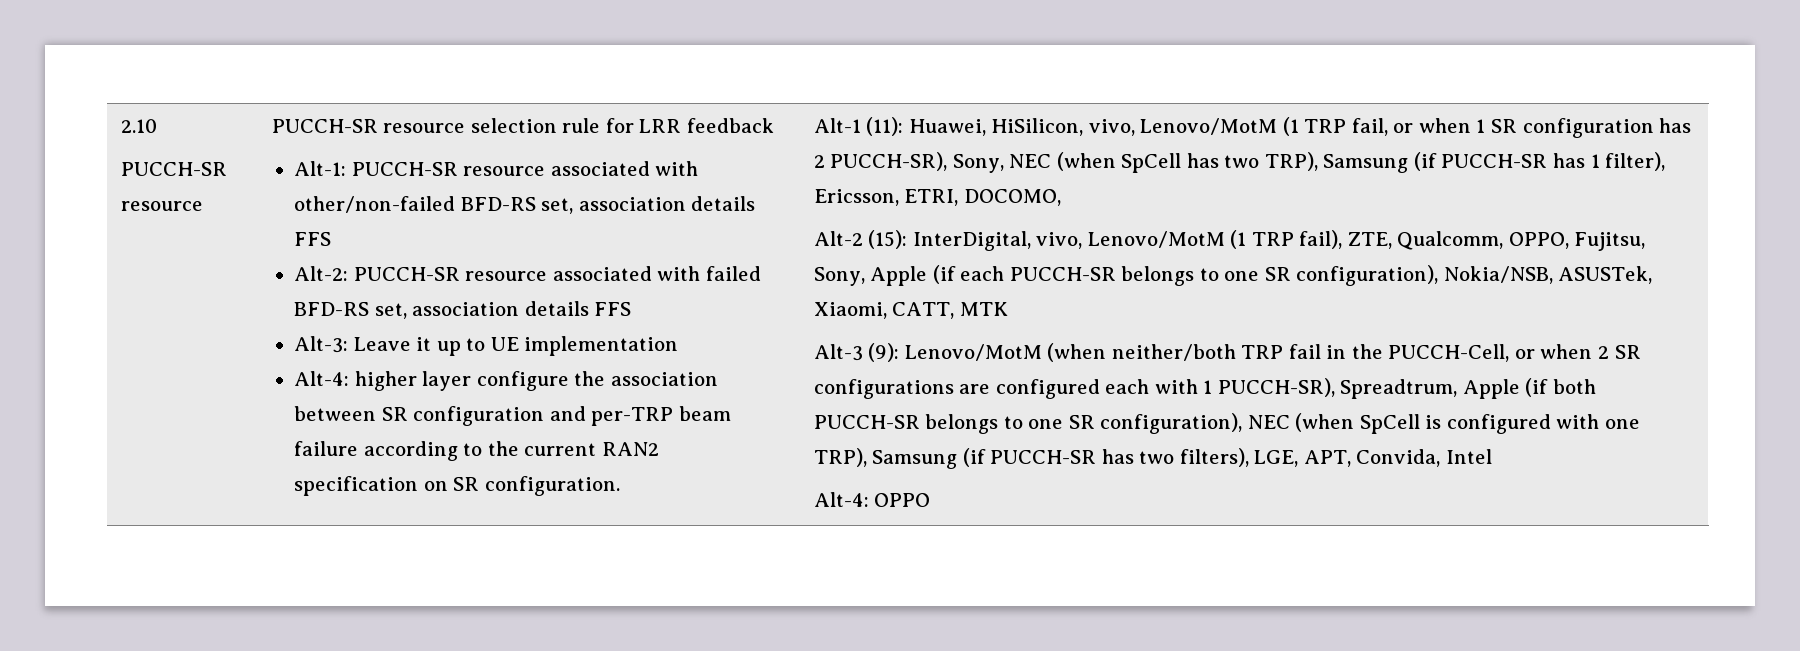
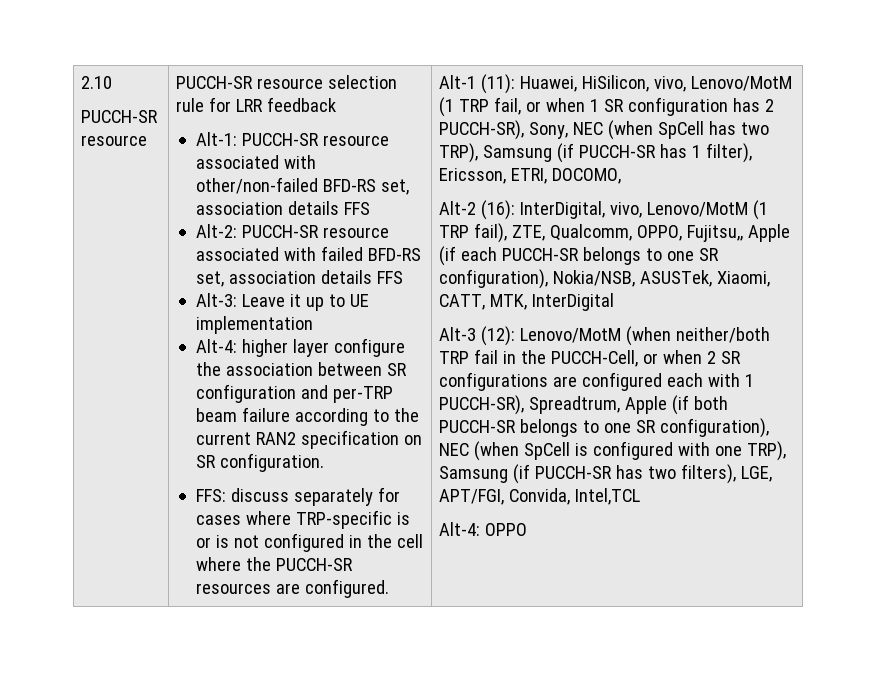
(620, 486) none -> [196,487,401,506] [196,510,411,529] [196,533,423,552] [196,557,354,571] [196,579,390,598] // FFS: discuss separately for cases where TRP-specific is or is not configured in the cell where the PUCCH-SR resources are configured.
[868,230,908,249] (15): -> [480,200,515,220] (16):
[1574,232,1646,251] [813,267,865,286] Fujitsu, Sony, -> [686,225,743,242] Fujitsu,,
[959,302,1008,316] MTK -> [489,293,614,311] MTK, InterDigital
[868,343,900,362] (9): -> [480,326,515,346] (12):
[1303,449,1492,467] APT, Convida, Intel -> [438,488,640,505] APT/FGI, Convida, Intel,TCL

